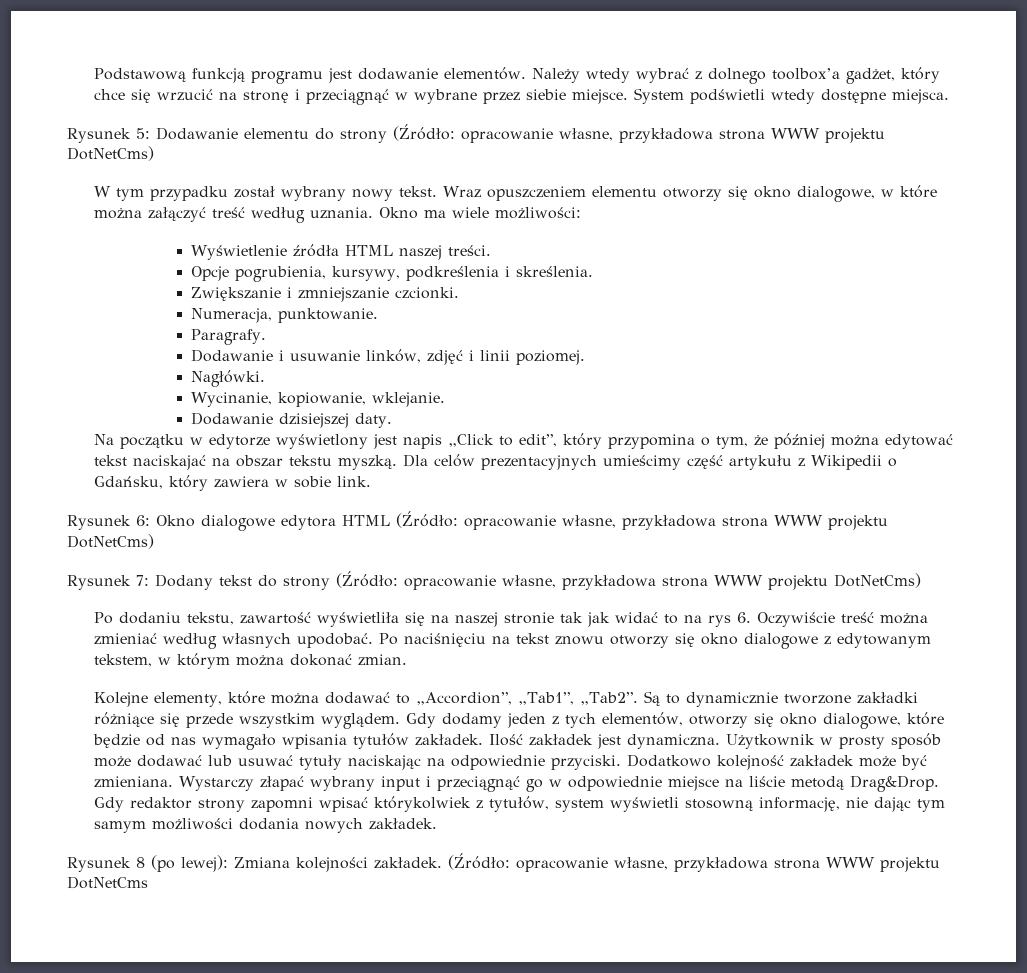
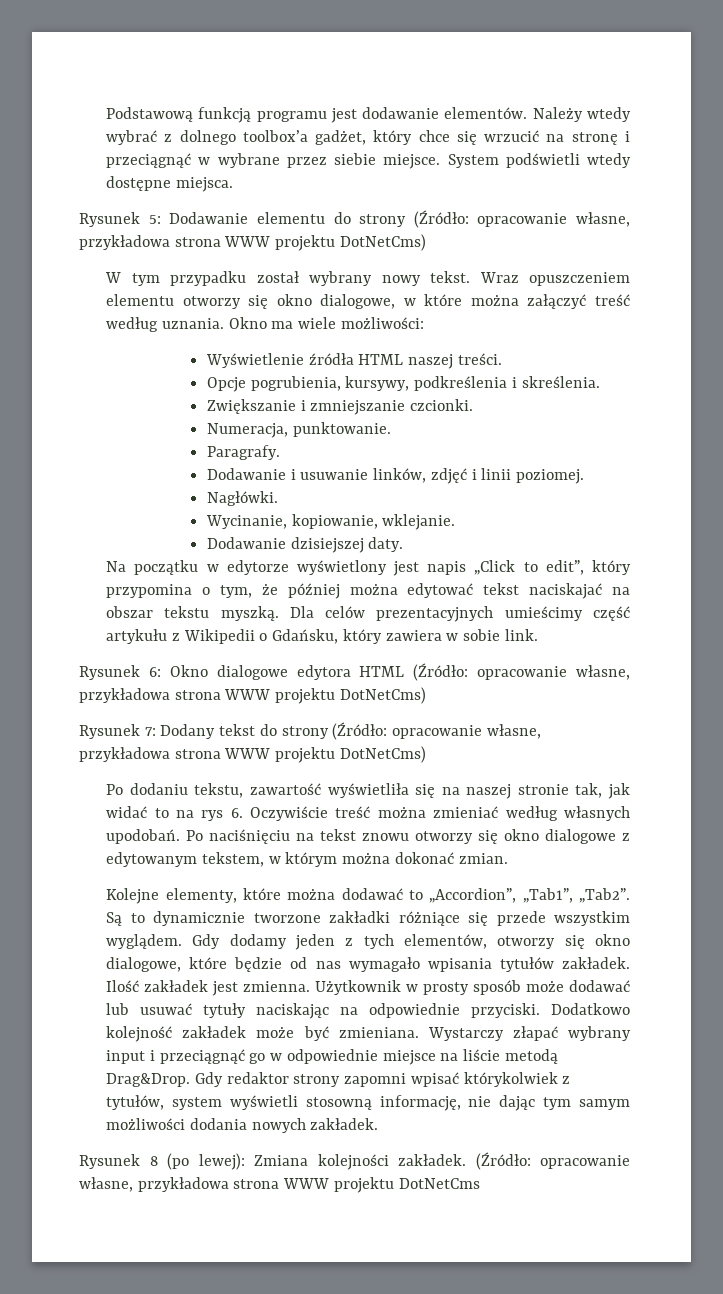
[559,612,583,623] tak -> [575,783,603,798] tak,
[296,633,373,648] upodobać. -> [106,829,181,844] upodobań.
[626,734,720,749] dynamiczna. -> [243,981,311,992] zmienna.

